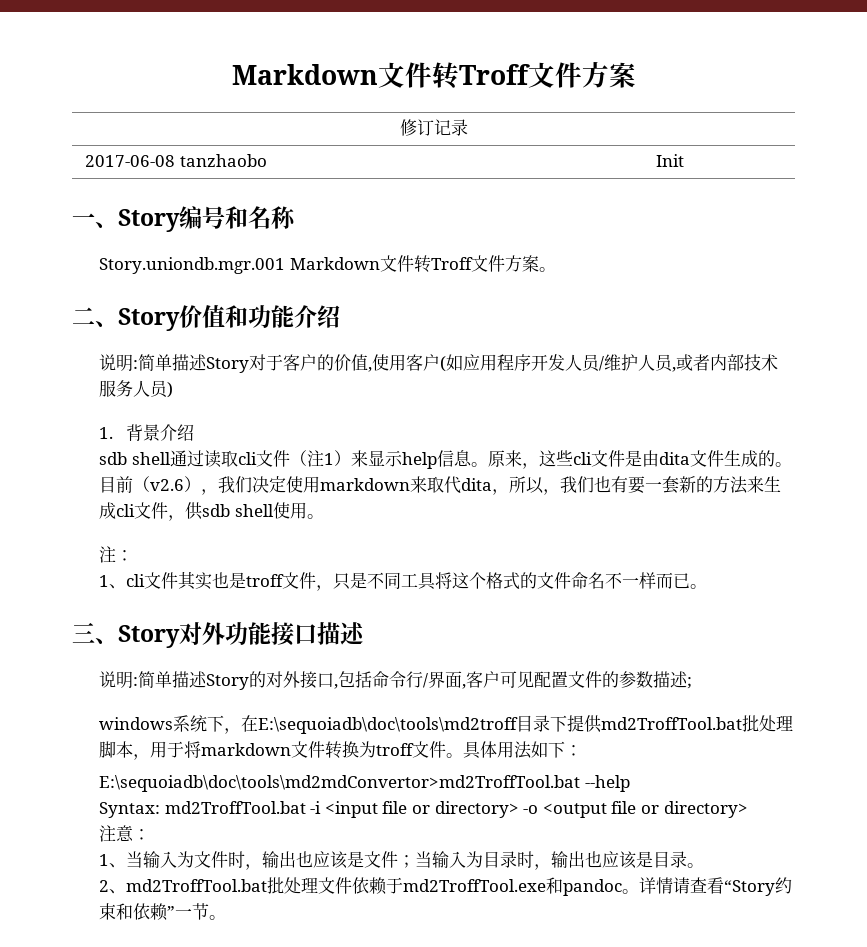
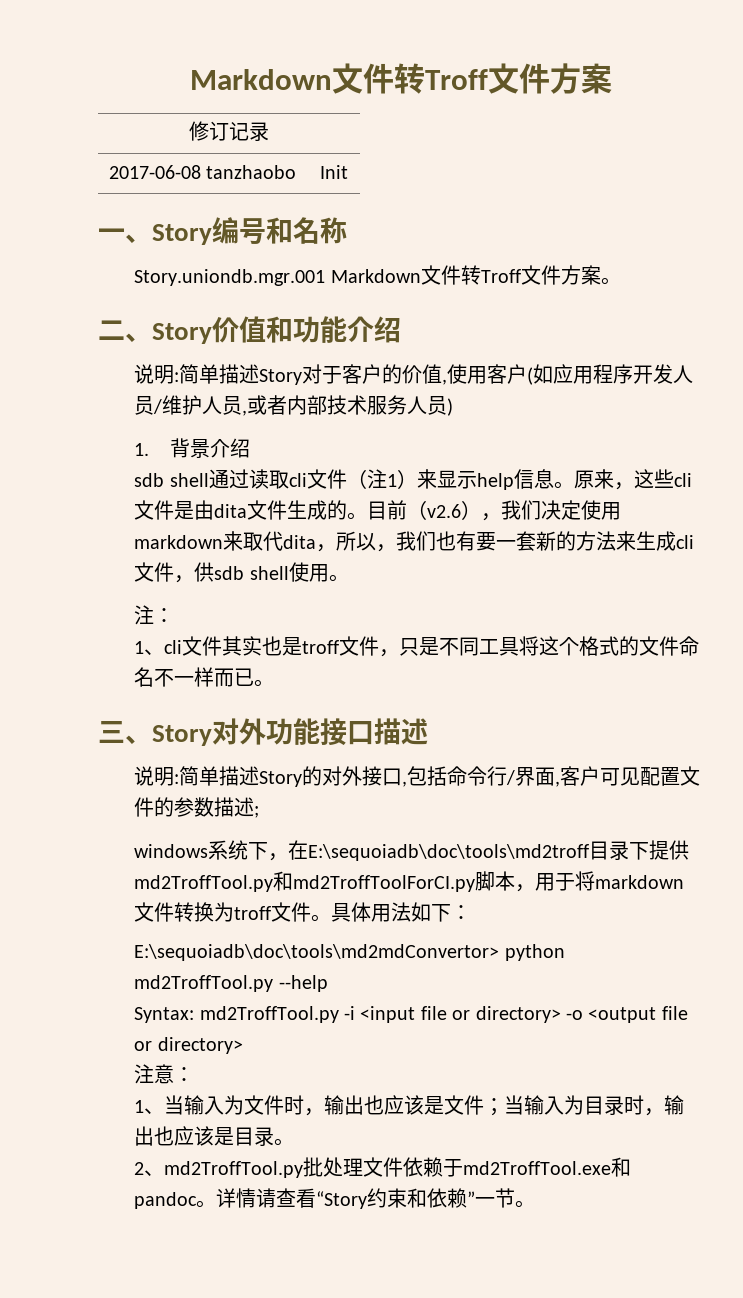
[601,715,794,732] md2TroffTool.bat批处理 -> [134,871,476,892] md2TroffTool.py和md2TroffToolForCI.py
[99,775,581,792] E:\sequoiadb\doc\tools\md2mdConvertor>md2TroffTool.bat -> [134,944,565,961] [134,975,274,992] E:\sequoiadb\doc\tools\md2mdConvertor> python md2TroffTool.py
[164,801,306,814] md2TroffTool.bat -> [199,1006,339,1023] md2TroffTool.py
[126,879,268,892] md2TroffTool.bat -> [164,1161,304,1178] md2TroffTool.py

